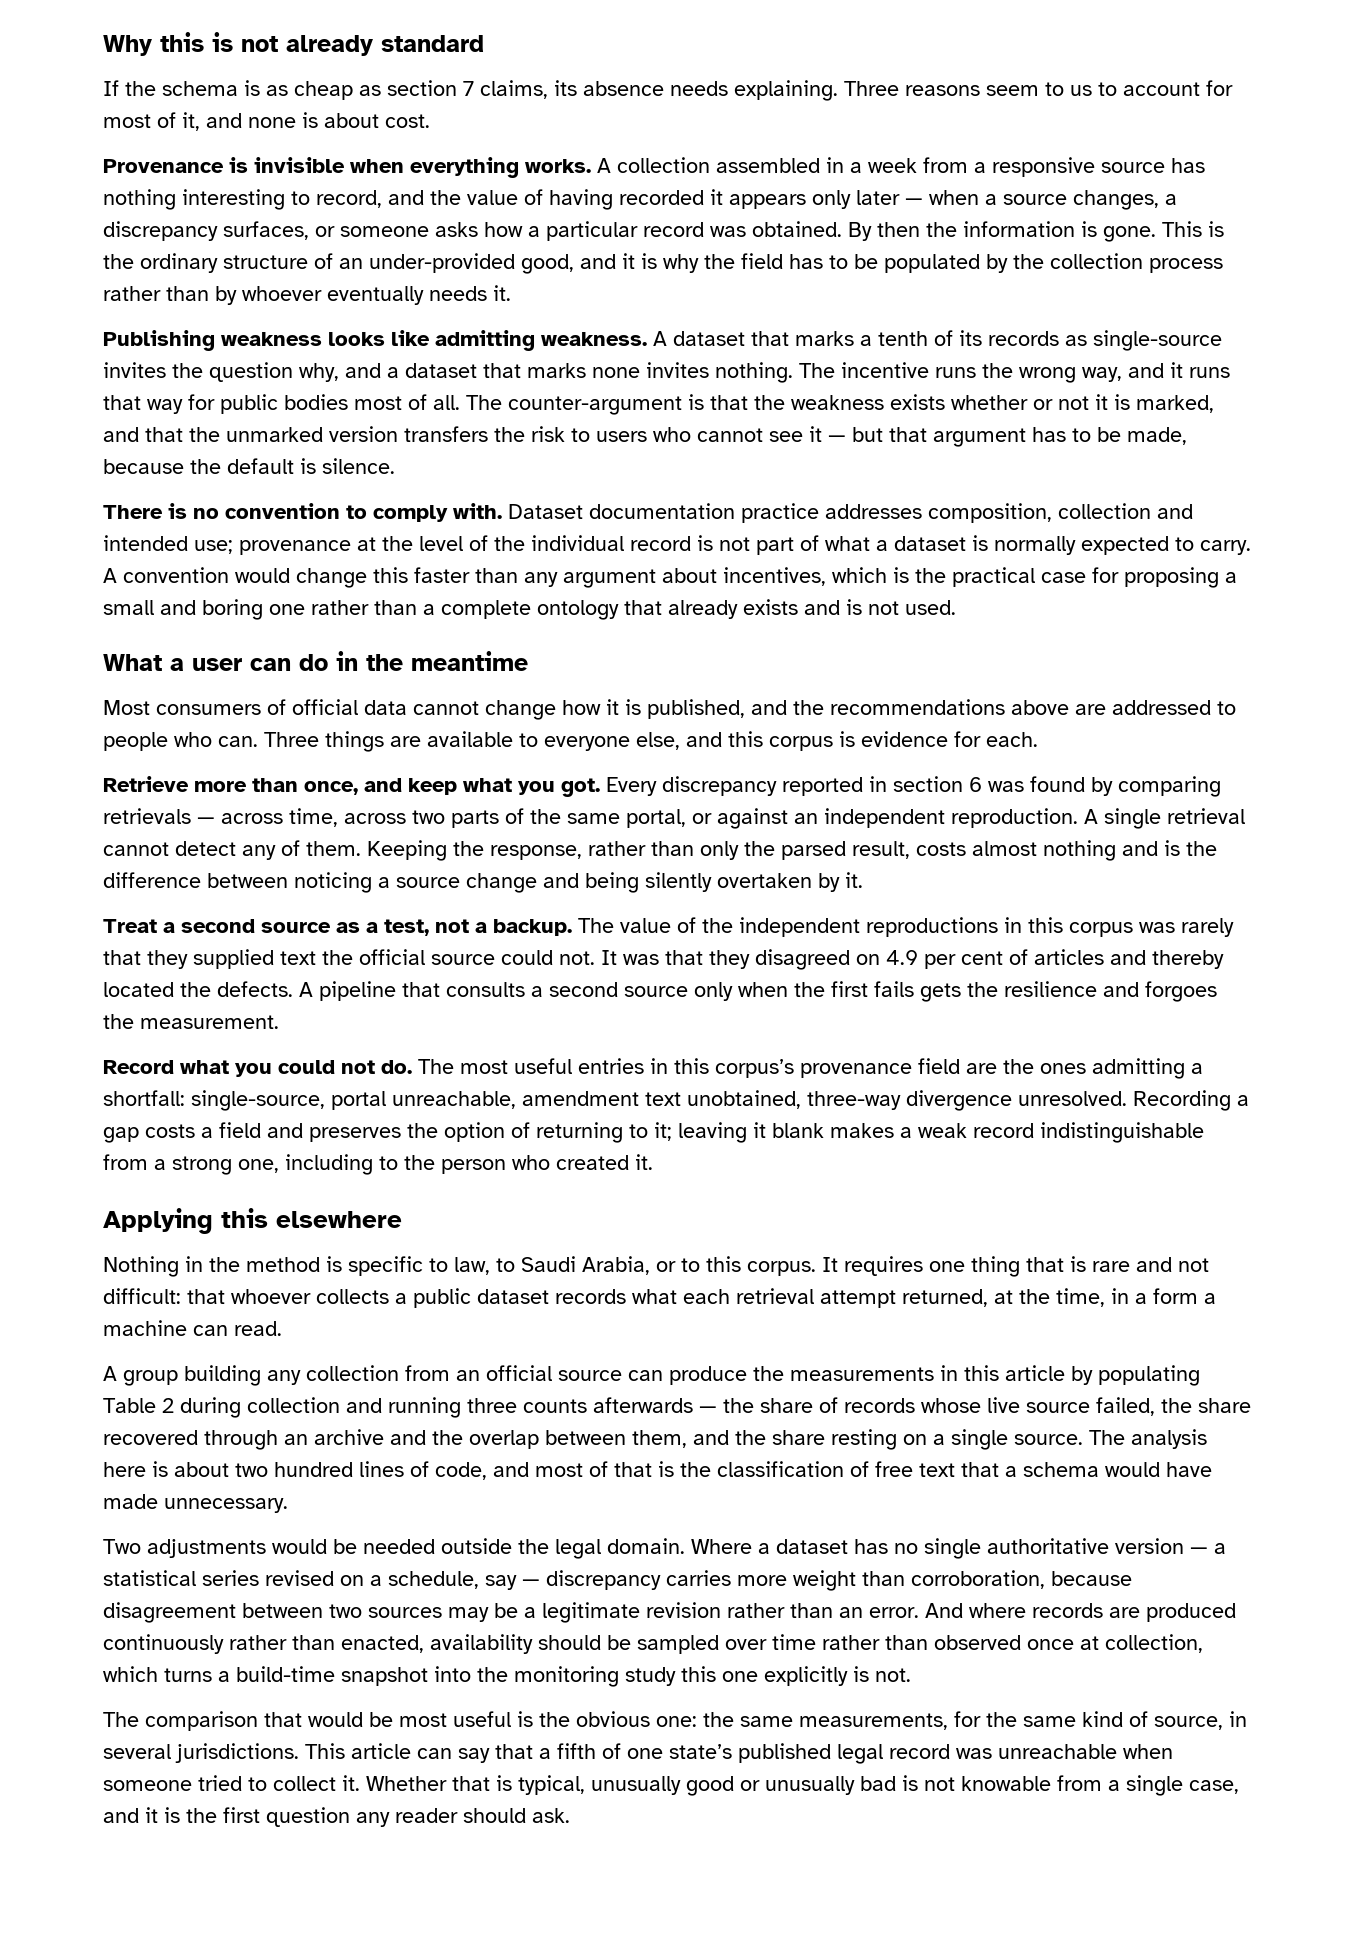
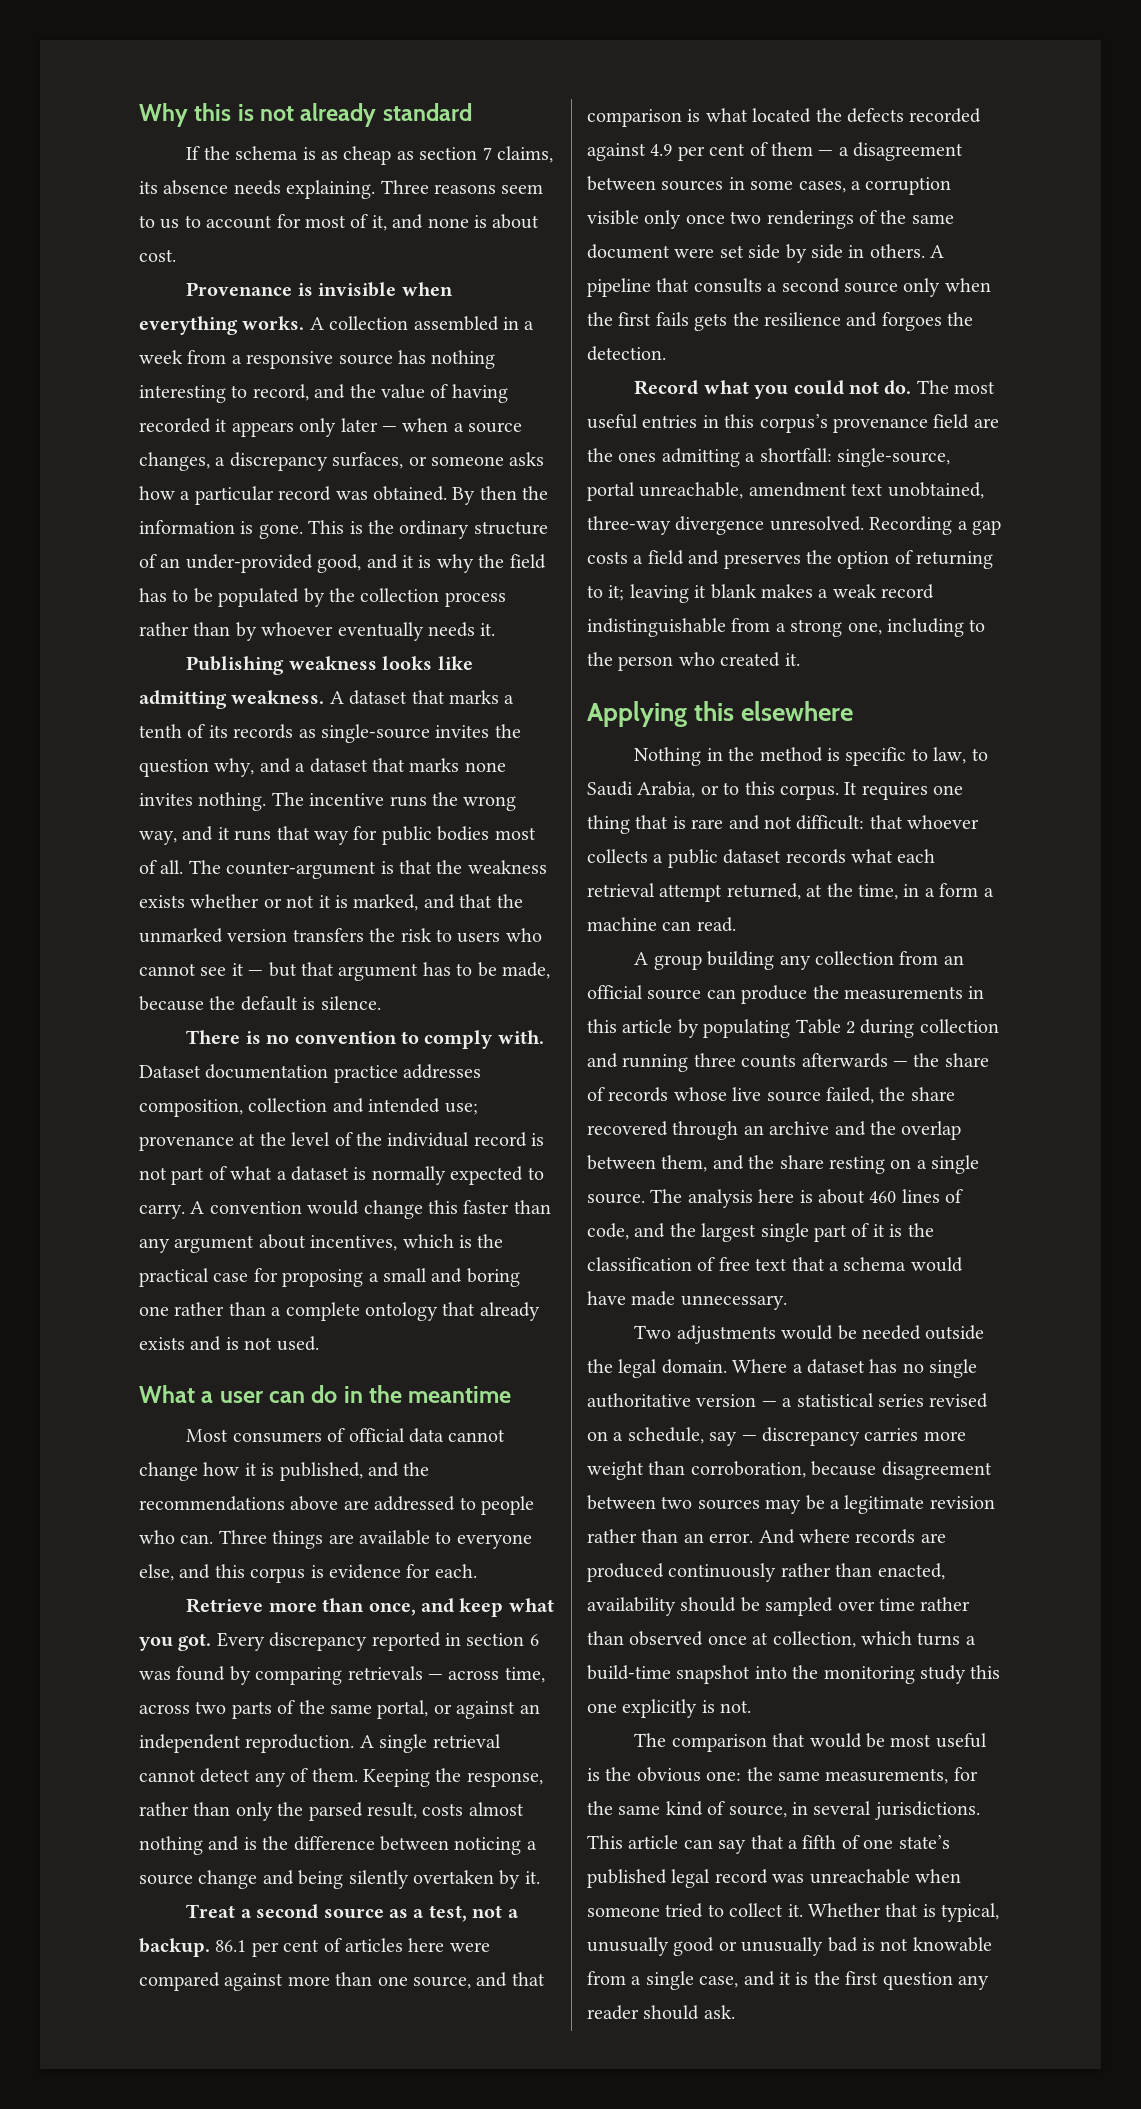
[578,917,1234,937] [103,949,1224,970] [103,981,293,997] The value of the independent reproductions in this corpus was rarely that they supplied text the official source could not. It was that they disagreed on 4.9 per cent of articles and thereby located the defects. -> [215,1938,490,1957] [139,1972,545,1991] [587,108,982,127] [587,142,964,161] [587,176,952,195] [587,210,954,229] [587,244,925,263] 86.1 per cent of articles here were compared against more than one source, and that comparison is what located the defects recorded against 4.9 per cent of them — a disagreement between sources in some cases, a corruption visible only once two renderings of the same document were set side by side in others.
[140,1015,279,1029] measurement. -> [587,346,666,361] detection.
[235,1462,353,1477] two hundred -> [869,1191,897,1203] 460
[535,1461,652,1477] most of that -> [669,1223,885,1242] the largest single part of it

